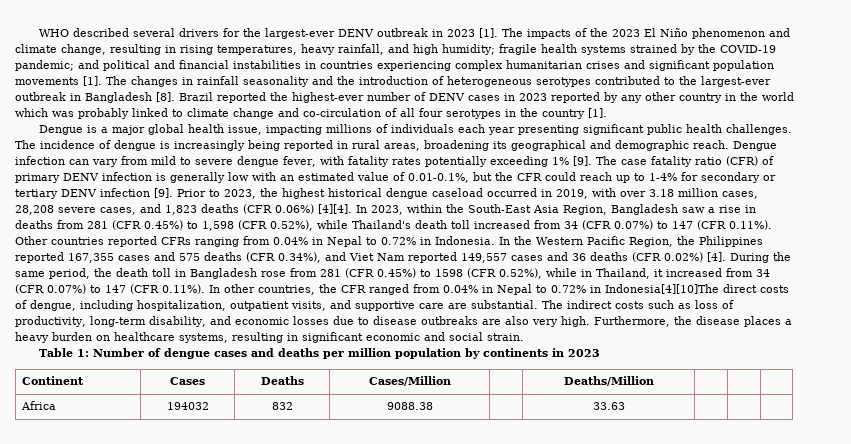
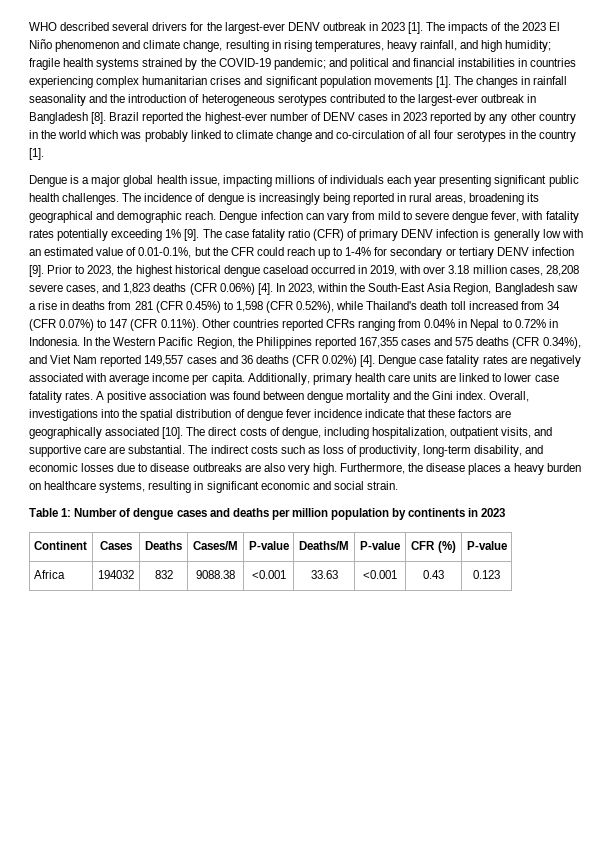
[318,204,352,214] [4][4]. -> [257,283,273,295] [4].
[730,252,791,263] [15,268,770,279] [15,284,719,295] During the same period, the death toll in Bangladesh rose from 281 (CFR 0.45%) to 1598 (CFR 0.52%), while in Thailand, it increased from 34 (CFR 0.07%) to 147 (CFR 0.11%). In other countries, the CFR ranged from 0.04% in Nepal to 0.72% in Indonesia[4][10]The -> [378,355,581,367] [29,373,559,385] [29,391,530,403] [29,409,512,421] [29,427,206,439] Dengue case fatality rates are negatively associated with average income per capita. Additionally, primary health care units are linked to lower case fatality rates. A positive association was found between dengue mortality and the Gini index. Overall, investigations into the spatial distribution of dengue fever incidence indicate that these factors are geographically associated [10]. The
[368,376,451,386] [563,376,654,386] Cases/Million | | Deaths/Million | | | -> [193,541,238,550] [248,541,289,550] [299,541,349,550] [360,541,400,550] [411,541,456,553] [466,541,507,550] Cases/M | P-value | Deaths/M | P-value | CFR (%) | P-value
(433, 406) none -> [251,570,286,579] <0.001
(625, 406) | | -> [363,570,397,579] [423,570,444,579] [473,570,500,579] <0.001 | 0.43 | 0.123

